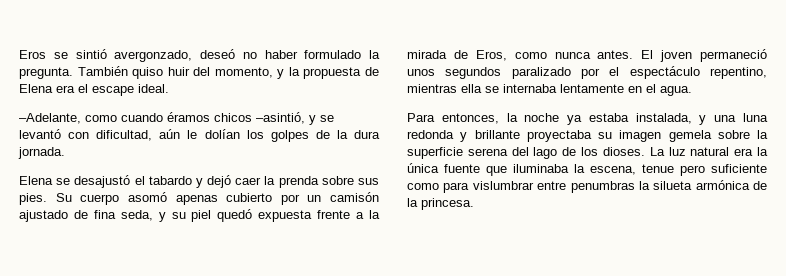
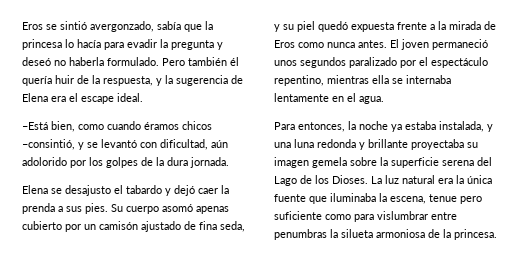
[200,49,380,59] [19,66,273,79] deseó no haber formulado la pregunta. También quiso huir del momento, -> [157,21,213,32] [22,39,223,50] [22,57,239,66] [22,75,153,86] sabía que la princesa lo hacía para evadir la pregunta y deseó no haberla formulado. Pero también él quería huir de la respuesta,
[303,67,362,79] propuesta -> [176,75,228,86] sugerencia
[19,113,81,124] –Adelante, -> [22,121,75,132] –Está bien,
[256,112,305,124] –asintió, -> [22,139,75,150] –consintió,
[187,129,240,139] le dolían -> [22,157,86,168] adolorido por
[74,175,131,188] desajustó -> [65,185,111,196] desajusto
[321,176,354,185] sobre -> [58,206,63,212] a
[475,50,507,61] Eros, -> [274,40,295,48] Eros
[533,147,558,159] lago -> [274,176,297,186] Lago
[602,147,645,156] dioses. -> [332,175,368,184] Dioses.
[695,180,750,190] armónica -> [376,229,425,238] armoniosa

